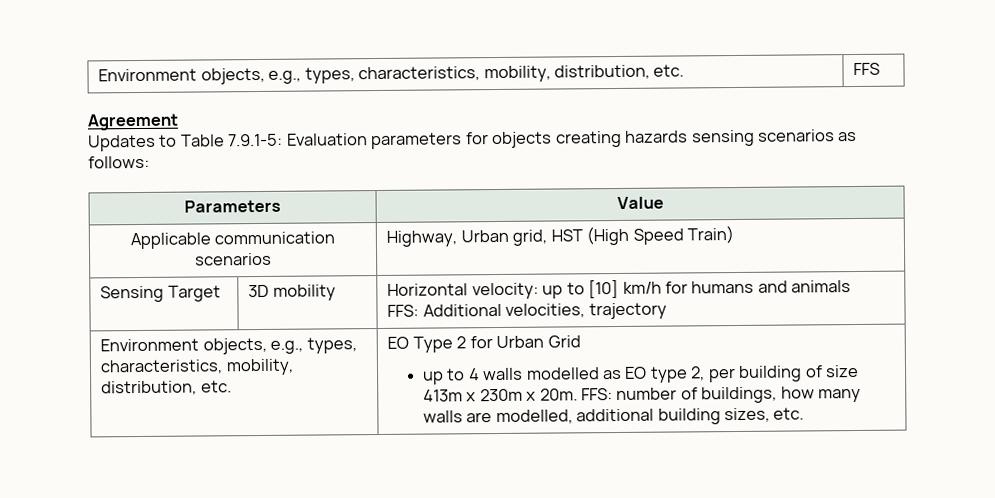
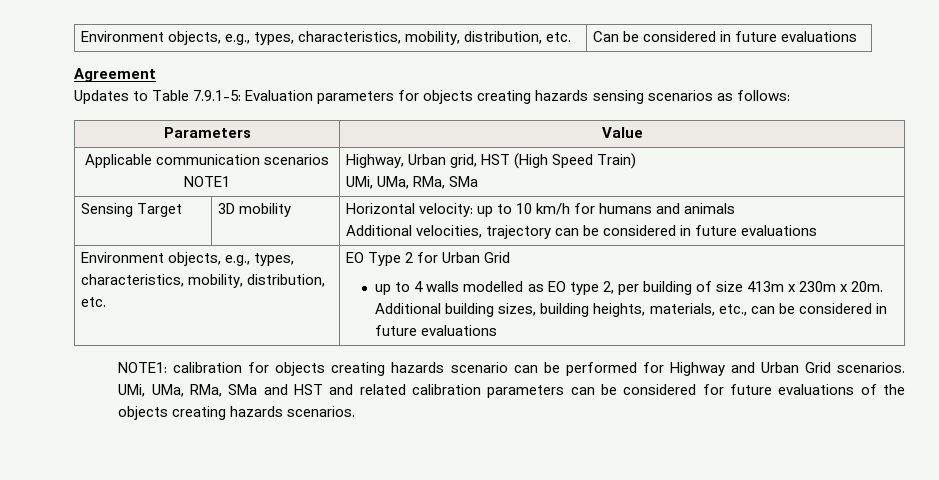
[98,64,685,85] [853,62,881,76] Environment objects, e.g., types, characteristics, mobility, distribution, etc. | FFS -> [80,31,571,45] [592,31,857,42] Environment objects, e.g., types, characteristics, mobility, distribution, etc. | Can be considered in future evaluations
(272, 259) none -> [184,176,230,187] NOTE1
(735, 235) none -> [345,176,478,189] // UMi, UMa, RMa, SMa
[588,279,620,299] [10] -> [515,203,532,214] 10
[387,304,420,317] FFS: -> (735, 208) none
(667, 311) none -> [554,225,817,236] can be considered in future evaluations
[581,386,862,404] [422,407,805,425] FFS: number of buildings, how many walls are modelled, additional building sizes, etc. -> [375,303,887,317] [375,325,498,336] [118,362,905,376] [118,384,906,398] [118,406,356,420] Additional building sizes, building heights, materials, etc., can be considered in future evaluations // NOTE1: calibration for objects creating hazards scenario can be performed for Highway and Urban Grid scenarios. UMi, UMa, RMa, SMa and HST and related calibration parameters can be considered for future evaluations of the objects creating hazards scenarios.

